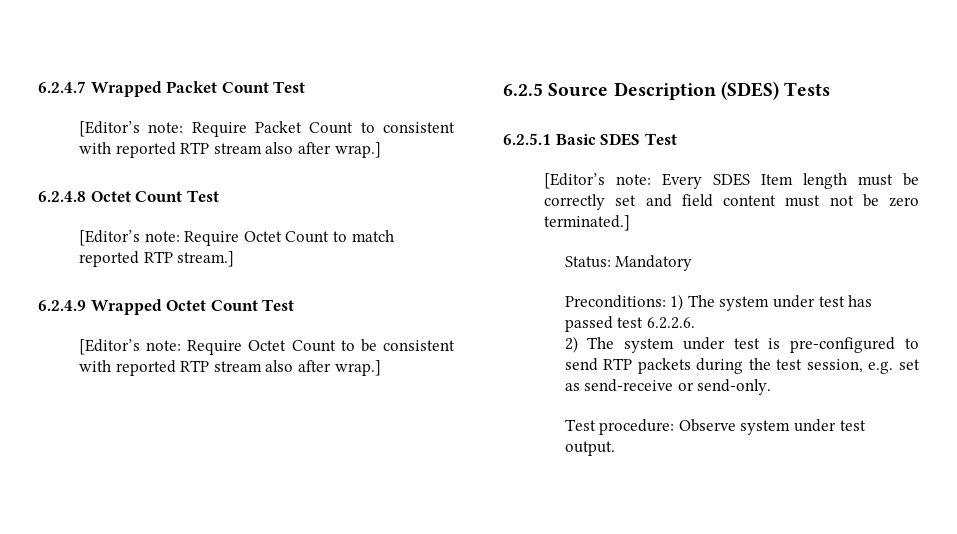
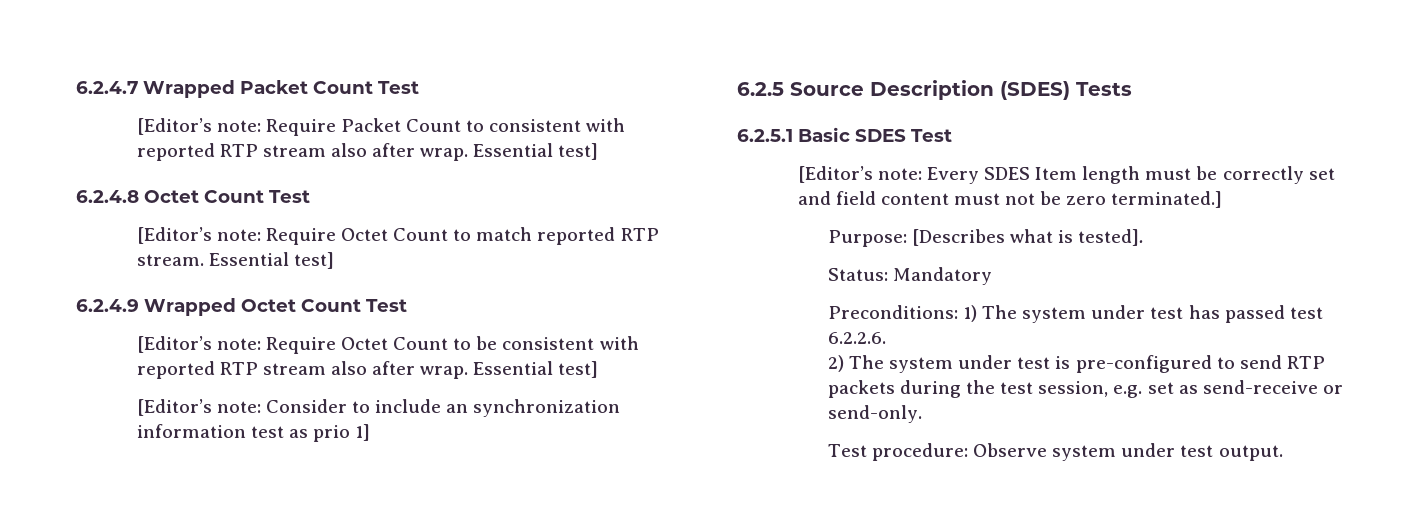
[334,142,381,158] wrap.] -> [420,143,599,161] wrap. Essential test]
[177,251,235,267] stream.] -> [136,252,334,269] stream. Essential test]
[334,360,381,376] wrap.] -> [420,361,599,379] [136,399,621,417] [136,424,371,442] wrap. Essential test] // [Editor’s note: Consider to include an synchronization information test as prio 1]
(631, 223) none -> [827,229,1145,247] // Purpose: [Describes what is tested].

